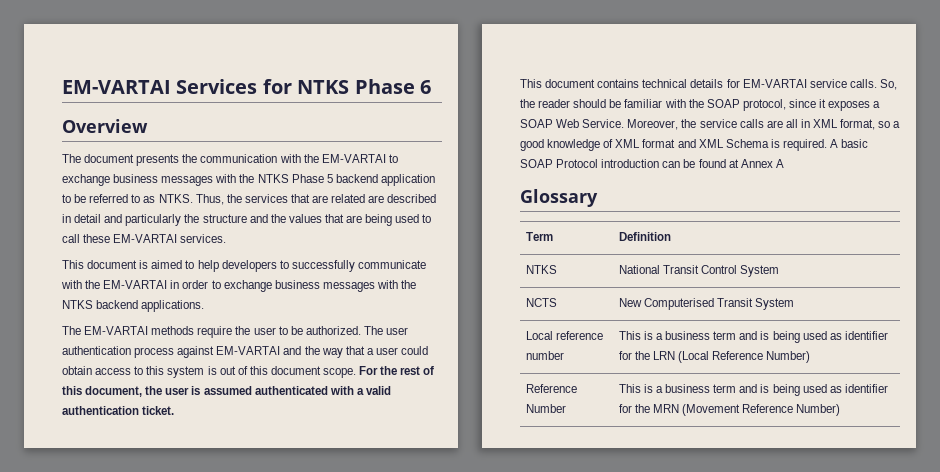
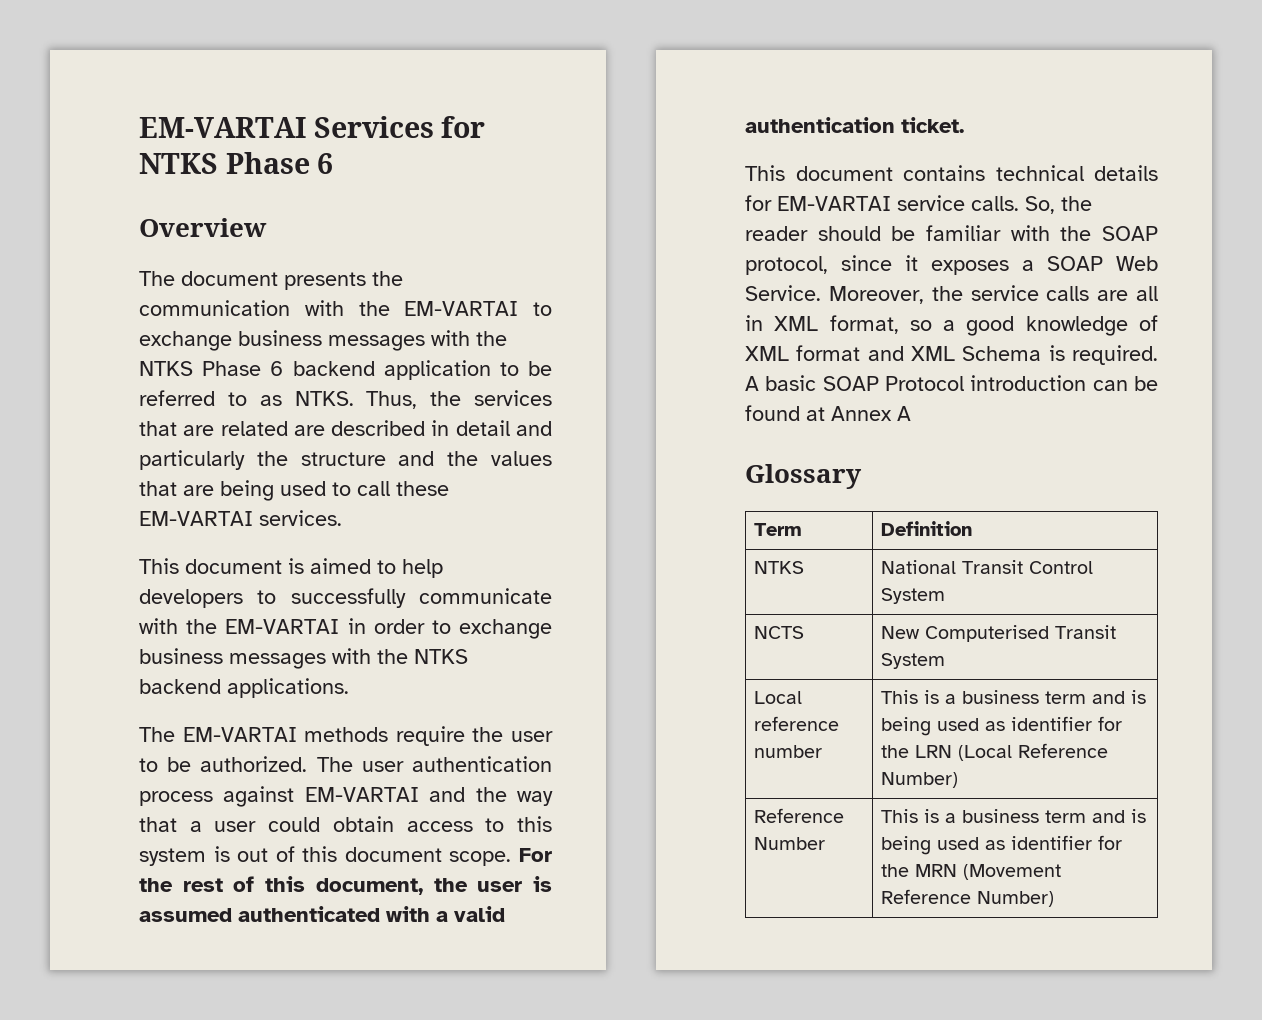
[326,174,333,183] 5 -> [270,361,284,376] 6

